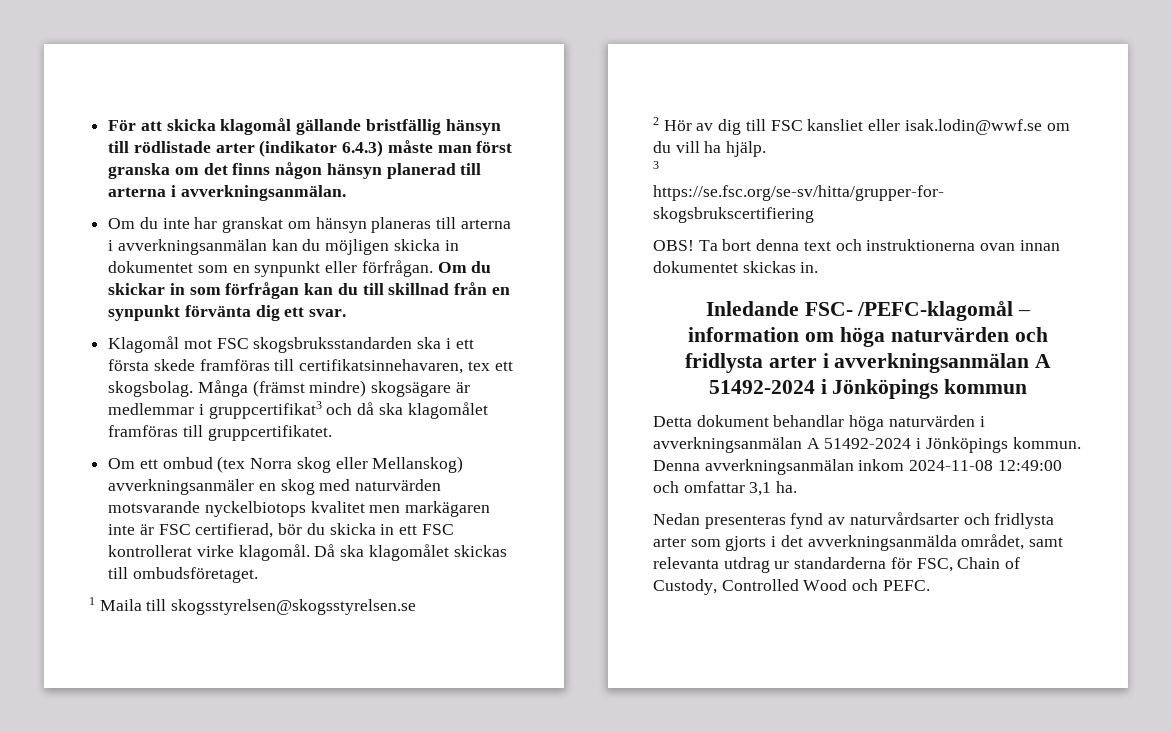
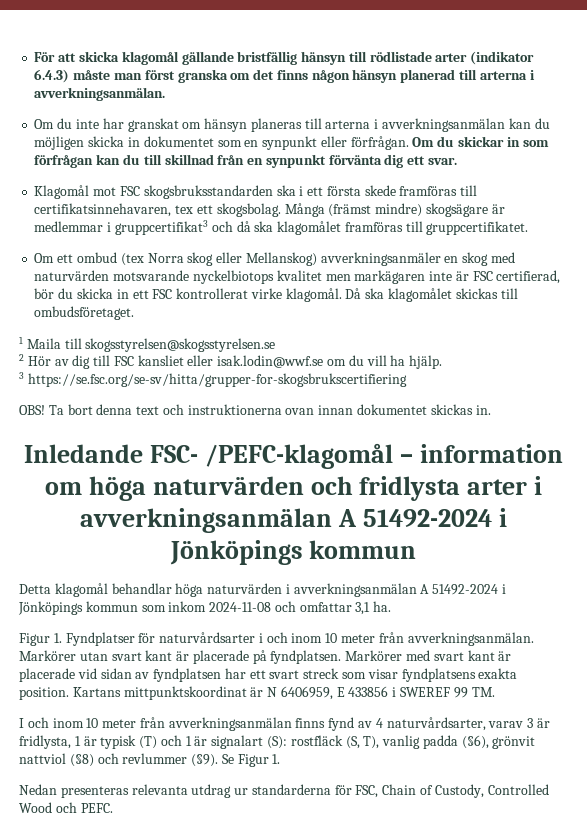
[696,415,769,427] dokument -> [54,583,108,597] klagomål
[1012,437,1081,449] [653,459,854,475] kommun. Denna avverkningsanmälan -> [85,601,166,612] kommun som
[997,460,1062,471] 12:49:00 -> (272, 607) none
[653,512,1055,529] [653,534,1064,551] Nedan presenteras fynd av naturvårdsarter och fridlysta arter som gjorts i det avverkningsanmälda området, samt -> [19,632,534,646] [19,650,512,664] [19,668,518,682] [19,686,495,700] [19,717,550,731] [19,735,536,749] [19,753,281,767] [19,784,129,798] Figur 1. Fyndplatser för naturvårdsarter i och inom 10 meter från avverkningsanmälan. Markörer utan svart kant är placerade på fyndplatsen. Markörer med svart kant är placerade vid sidan av fyndplatsen har ett svart streck som visar fyndplatsens exakta position. Kartans mittpunktskoordinat är N 6406959, E 433856 i SWEREF 99 TM. // I och inom 10 meter från avverkningsanmälan finns fynd av 4 naturvårdsarter, varav 3 är fridlysta, 1 är typisk (T) och 1 är signalart (S): rostfläck (S, T), vanlig padda (§6), grönvit nattviol (§8) och revlummer (§9). Se Figur 1. // Nedan presenteras

